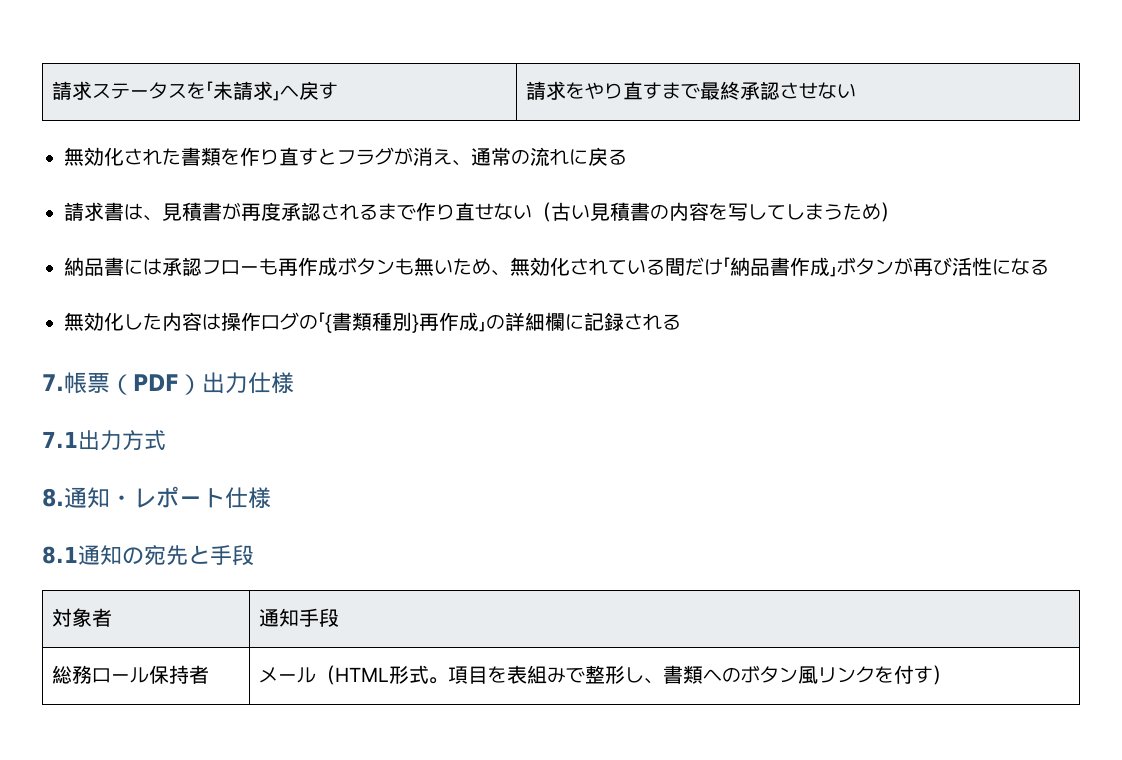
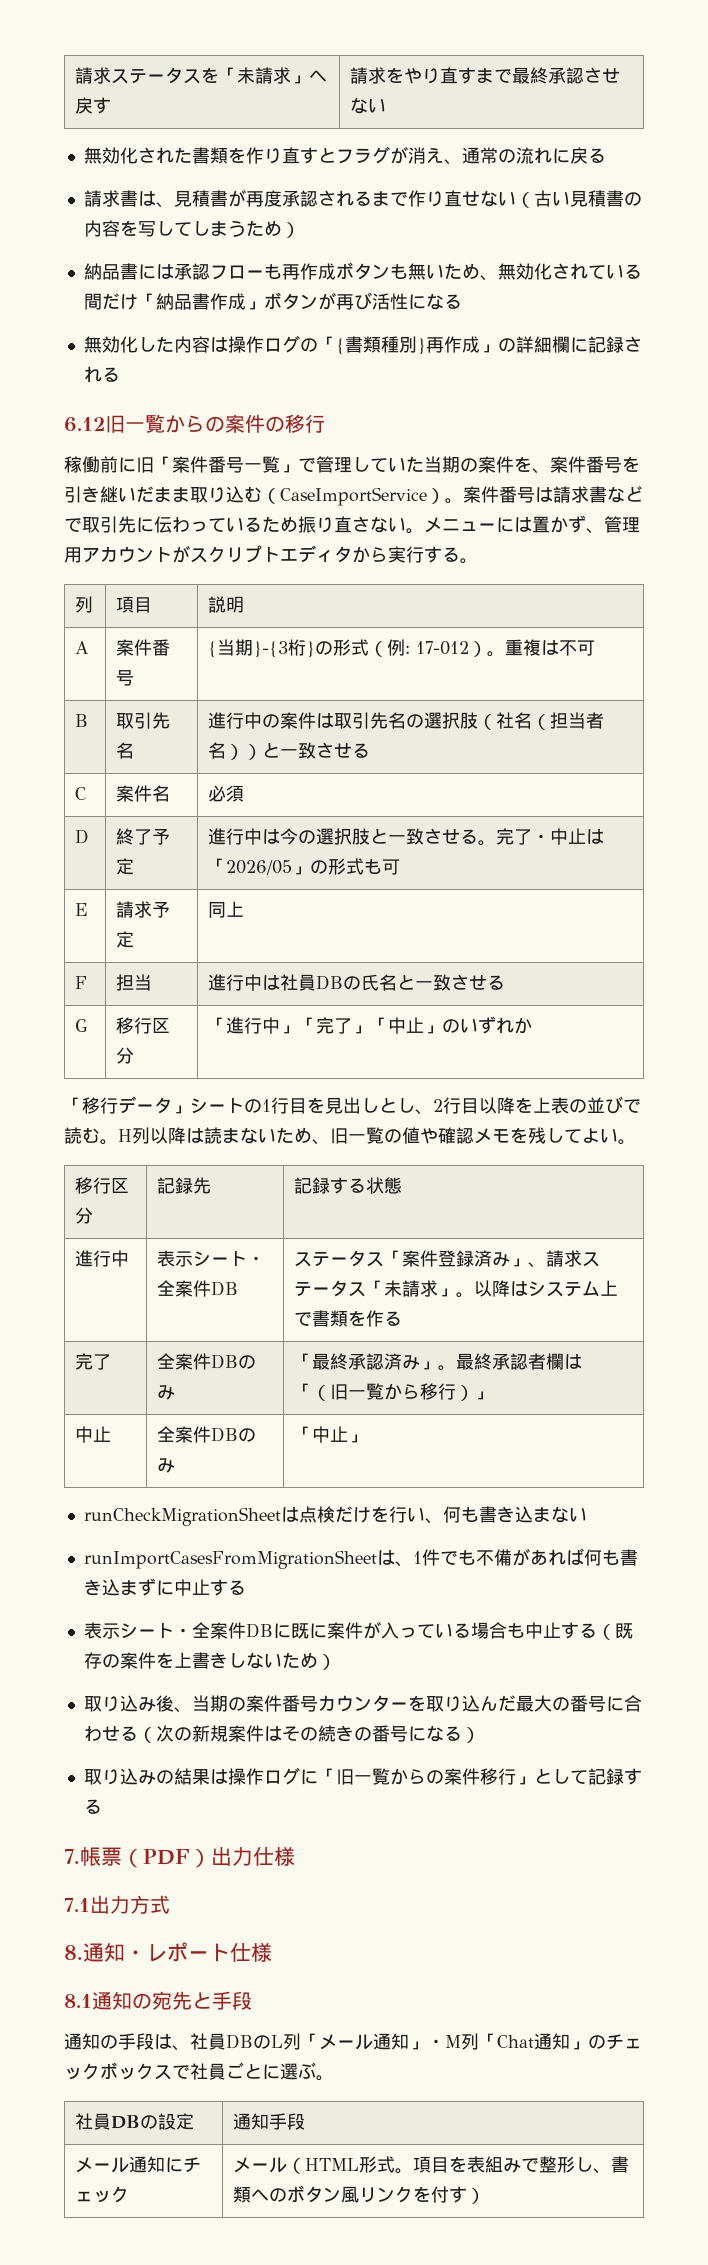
(681, 322) none -> [64,414,325,433] [64,456,640,474] [64,486,643,506] [64,515,640,534] [64,545,478,564] [75,596,94,613] [116,596,153,613] [208,596,245,613] [75,641,90,654] [116,639,171,656] [116,670,135,686] [208,639,596,658] [75,714,89,727] [116,712,171,729] [116,742,135,759] [208,712,605,730] [208,742,371,760] [75,787,87,800] [116,785,171,802] [208,785,245,802] [75,829,90,844] [116,828,171,845] [116,858,135,875] [208,828,605,846] [208,858,401,875] [75,903,89,916] [116,901,171,918] [116,931,135,948] [208,901,245,918] [75,976,88,989] [116,974,153,991] [208,974,506,991] [75,1019,89,1032] [116,1017,171,1034] [116,1047,135,1064] [208,1016,533,1034] [64,1096,641,1115] [64,1127,636,1145] [75,1177,130,1194] [75,1207,94,1224] [157,1177,212,1194] [294,1177,403,1194] [75,1250,130,1267] [157,1250,266,1267] [157,1280,239,1297] [294,1250,601,1268] [294,1280,619,1298] [294,1310,403,1327] [75,1353,112,1370] [157,1353,257,1370] [157,1385,176,1400] [294,1353,583,1371] [294,1383,493,1401] [75,1426,112,1443] [157,1426,257,1443] [157,1458,176,1473] [294,1426,367,1443] [83,1506,587,1526] [83,1548,638,1569] [83,1578,246,1596] [83,1621,633,1640] [83,1652,336,1670] [83,1695,642,1713] [83,1725,480,1743] [83,1767,642,1785] [83,1799,102,1814] // 6.12旧一覧からの案件の移行 // 稼働前に旧「案件番号一覧」で管理していた当期の案件を、案件番号を引き継いだまま取り込む（CaseImportService）。案件番号は請求書などで取引先に伝わっているため振り直さない。メニューには置かず、管理用アカウントがスクリプトエディタから実行する。 // 列 | 項目 | 説明 // A | 案件番号 | {当期}-{3桁}の形式（例: 17-012）。重複は不可 // B | 取引先名 | 進行中の案件は取引先名の選択肢（社名（担当者名））と一致させる // C | 案件名 | 必須 // D | 終了予定 | 進行中は今の選択肢と一致させる。完了・中止は「2026/05」の形式も可 // E | 請求予定 | 同上 // F | 担当 | 進行中は社員DBの氏名と一致させる // G | 移行区分 | 「進行中」「完了」「中止」のいずれか // 「移行データ」シートの1行目を見出しとし、2行目以降を上表の並びで読む。H列以降は読まないため、旧一覧の値や確認メモを残してよい。 // 移行区分 | 記録先 | 記録する状態 // 進行中 | 表示シート・全案件DB | ステータス「案件登録済み」、請求ステータス「未請求」。以降はシステム上で書類を作る // 完了 | 全案件DBのみ | 「最終承認済み」。最終承認者欄は「（旧一覧から移行）」 // 中止 | 全案件DBのみ | 「中止」 // runCheckMigrationSheetは点検だけを行い、何も書き込まない // runImportCasesFromMigrationSheetは、1件でも不備があれば何も書き込まずに中止する // 表示シート・全案件DBに既に案件が入っている場合も中止する（既存の案件を上書きしないため） // 取り込み後、当期の案件番号カウンターを取り込んだ最大の番号に合わせる（次の新規案件はその続きの番号になる） // 取り込みの結果は操作ログに「旧一覧からの案件移行」として記録する
[52,608,113,627] [259,608,340,627] [52,665,210,684] // 対象者 | 通知手段 // 総務ロール保持者 -> [64,2033,642,2051] [64,2062,334,2081] [75,2113,195,2130] [233,2113,306,2130] [75,2156,202,2173] [75,2186,130,2203] // 通知の手段は、社員DBのL列「メール通知」・M列「Chat通知」のチェックボックスで社員ごとに選ぶ。 // 社員DBの設定 | 通知手段 // メール通知にチェック

